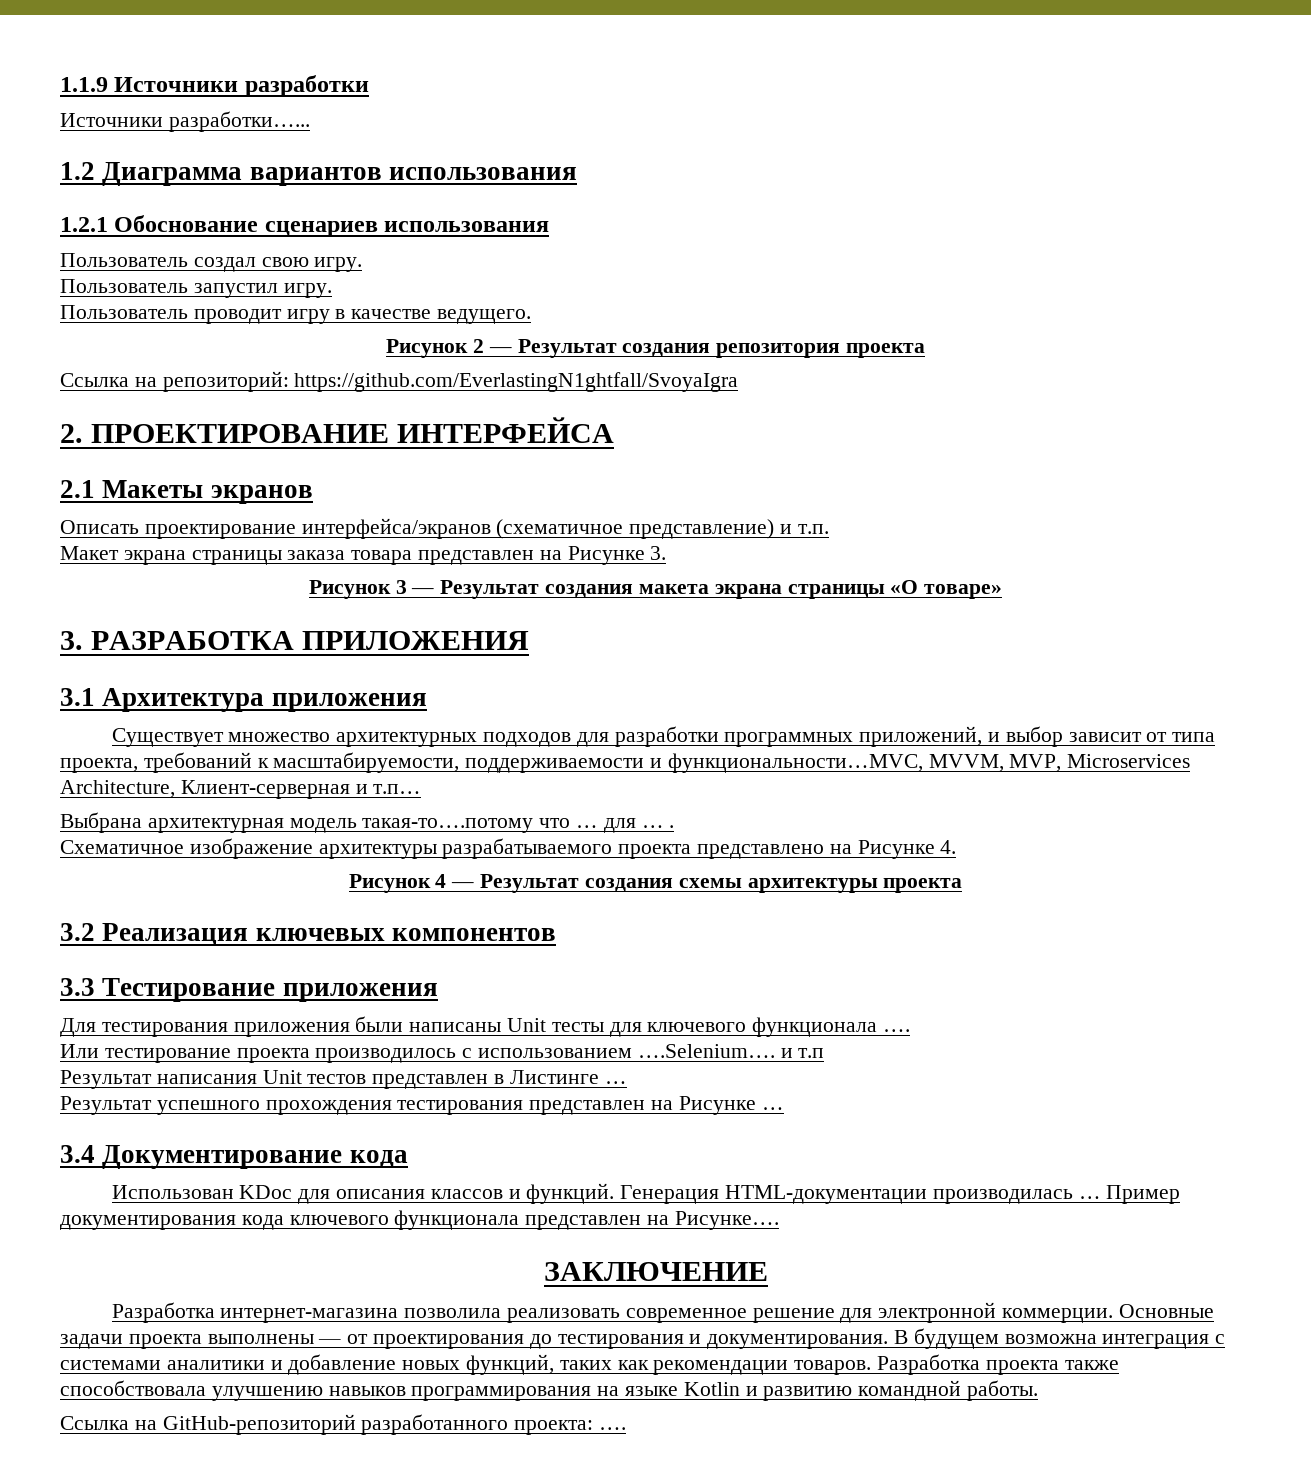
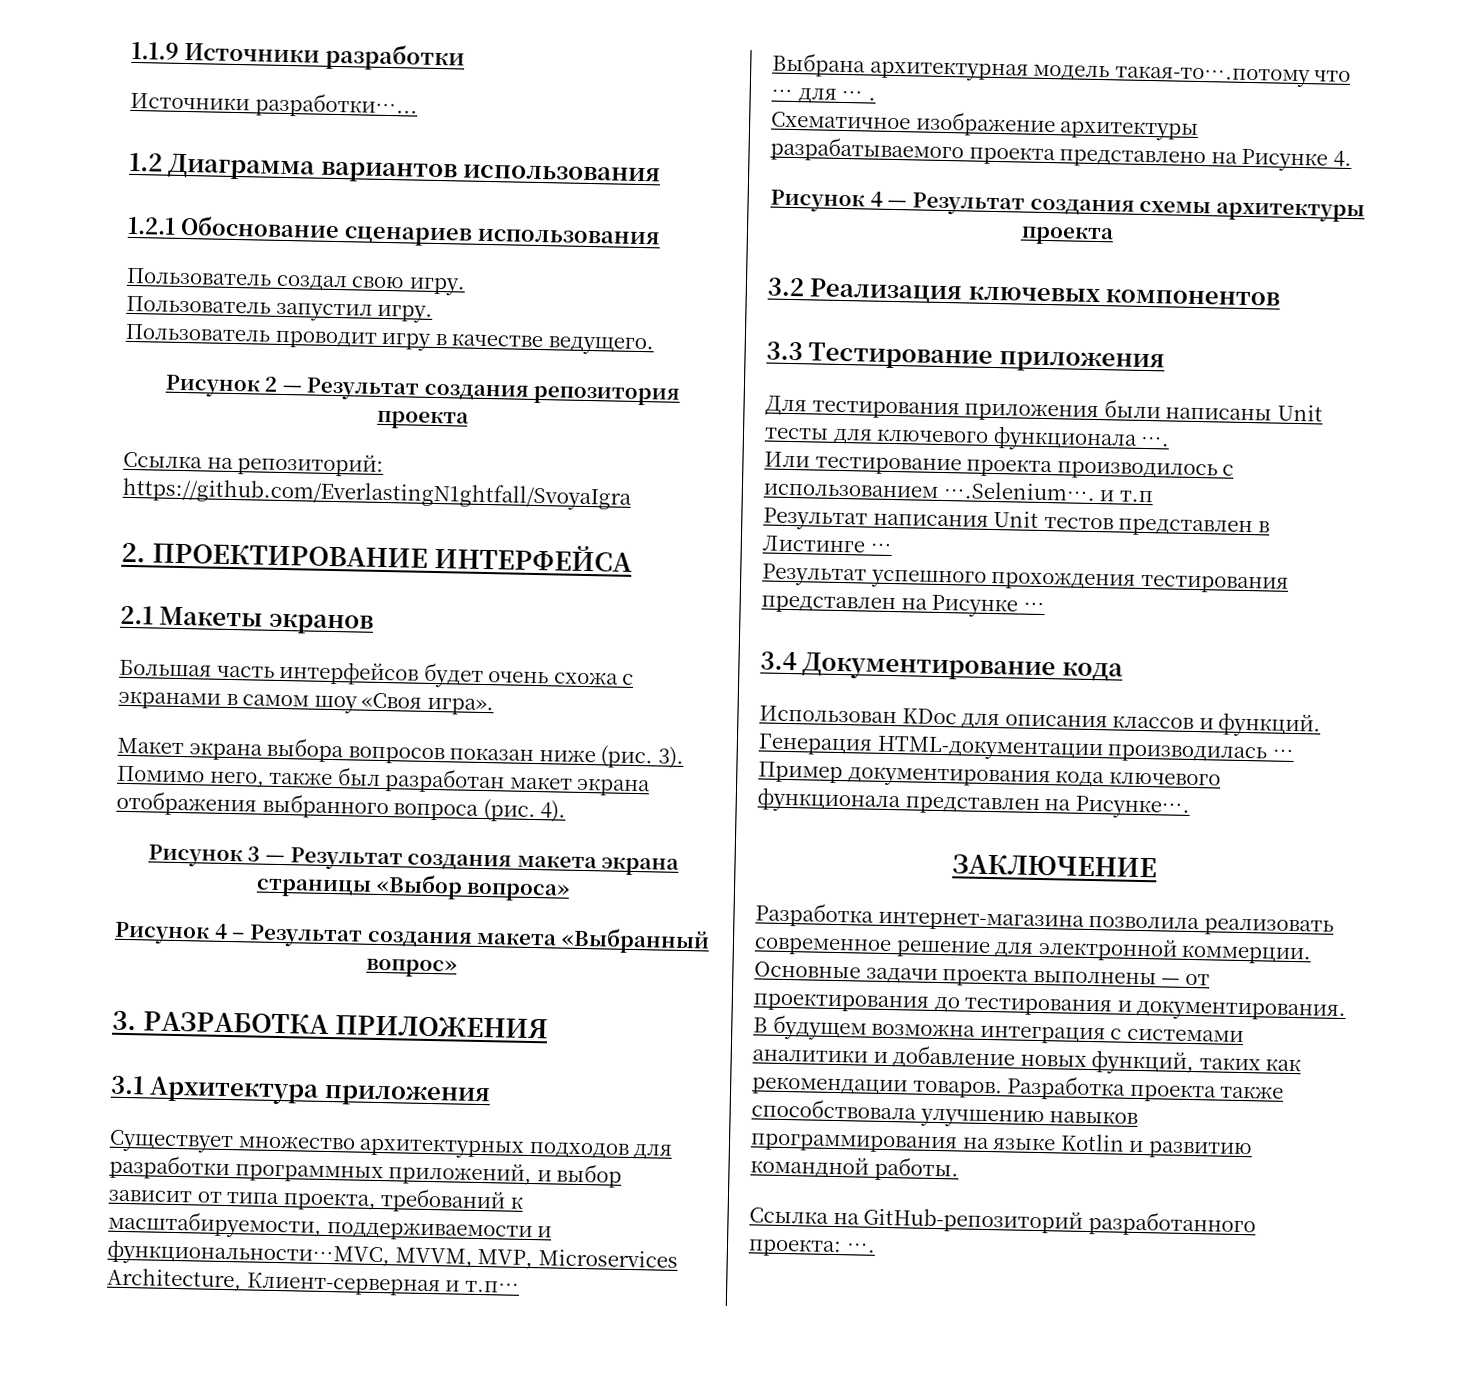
[60,518,829,539] [60,546,667,565] Описать проектирование интерфейса/экранов (схематичное представление) и т.п. // Макет экрана страницы заказа товара представлен на Рисунке 3. -> [119,659,635,688] [118,690,494,716] [117,737,684,769] [117,765,652,797] [116,790,567,823] Большая часть интерфейсов будет очень схожа с экранами в самом шоу «Своя игра». // Макет экрана выбора вопросов показан ниже (рис. 3). Помимо него, также был разработан макет экрана отображения выбранного вопроса (рис. 4).
[890,580,1003,599] «О товаре» -> [375,873,571,902] [114,921,710,955] [366,958,457,978] «Выбор вопроса» // Рисунок 4 – Результат создания макета «Выбранный вопрос»

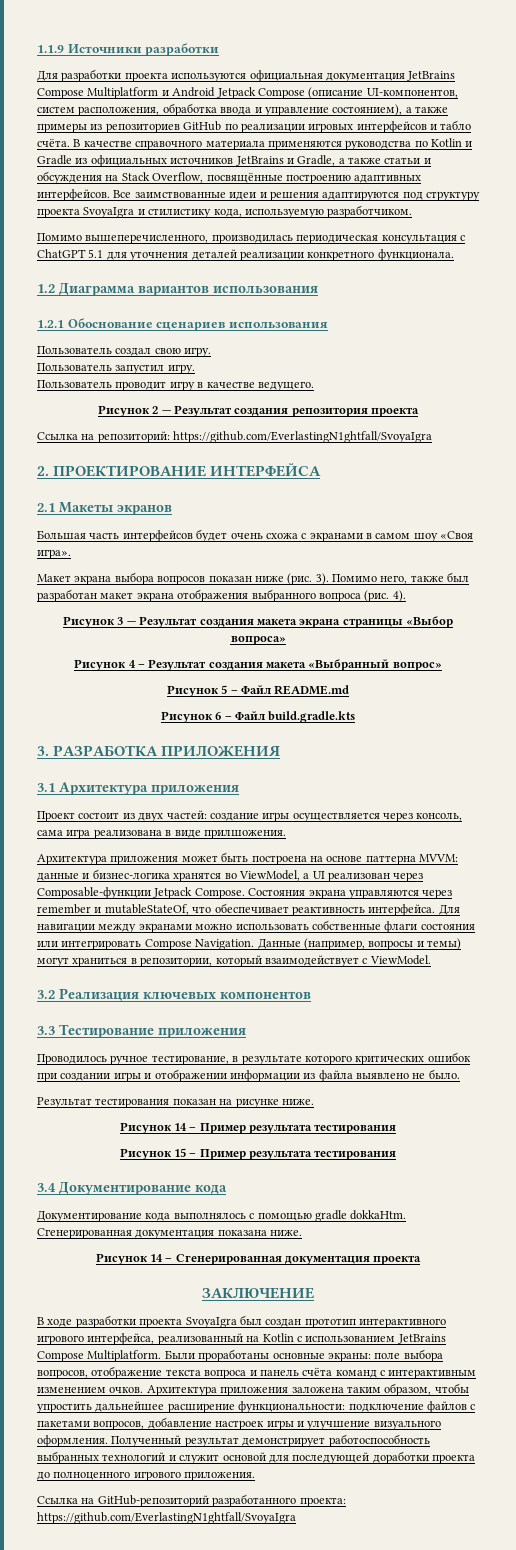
[130,92,418,119] Источники разработки…... -> [37,69,456,82] [37,87,458,99] [37,103,448,116] [37,120,472,133] [37,138,473,150] [37,155,431,167] [37,171,422,184] [37,189,480,201] [37,205,413,218] [37,233,465,244] [37,249,454,261] Для разработки проекта используются официальная документация JetBrains Compose Multiplatform и Android Jetpack Compose (описание UI-компонентов, систем расположения, обработка ввода и управление состоянием), а также примеры из репозиториев GitHub по реализации игровых интерфейсов и табло счёта. В качестве справочного материала применяются руководства по Kotlin и Gradle из официальных источников JetBrains и Gradle, а также статьи и обсуждения на Stack Overflow, посвящённые построению адаптивных интерфейсов. Все заимствованные идеи и решения адаптируются под структуру проекта SvoyaIgra и стилистику кода, используемую разработчиком. // Помимо вышеперечисленного, производилась периодическая консультация с ChatGPT 5.1 для уточнения деталей реализации конкретного функционала.
(457, 968) none -> [166,685,350,697] [160,711,356,723] // Рисунок 5 – Файл README.md // Рисунок 6 – Файл build.gradle.kts
[109,1129,673,1160] [109,1154,623,1188] [108,1188,523,1214] [108,1210,553,1243] [107,1239,678,1270] [107,1267,520,1297] [772,52,1352,88] [771,88,876,104] [771,111,1200,141] [770,136,1352,172] [770,189,1365,223] [1020,226,1114,246] Существует множество архитектурных подходов для разработки программных приложений, и выбор зависит от типа проекта, требований к масштабируемости, поддерживаемости и функциональности…MVC, MVVM, MVP, Microservices Architecture, Клиент-серверная и т.п… // Выбрана архитектурная модель такая-то….потому что … для … . // Схематичное изображение архитектуры разрабатываемого проекта представлено на Рисунке 4. // Рисунок 4 — Результат создания схемы архитектуры проекта -> [37,810,463,822] [37,829,286,839] [37,852,458,865] [37,869,424,882] [37,887,453,899] [37,903,460,916] [37,920,475,933] [37,938,461,950] [37,955,431,967] Проект состоит из двух частей: создание игры осуществляется через консоль, сама игра реализована в виде прилшожения. // Архитектура приложения может быть построена на основе паттерна MVVM: данные и бизнес-логика хранятся во ViewModel, а UI реализован через Composable-функции Jetpack Compose. Состояния экрана управляются через remember и mutableStateOf, что обеспечивает реактивность интерфейса. Для навигации между экранами можно использовать собственные флаги состояния или интегрировать Compose Navigation. Данные (например, вопросы и темы) могут храниться в репозитории, который взаимодействует с ViewModel.
[765,395,1323,423] [764,425,1171,452] [764,451,1235,481] [763,481,1153,503] [763,507,1270,538] [762,535,892,554] [762,563,1289,594] [761,594,1045,618] [760,651,1123,683] [759,705,1322,738] [758,733,1294,764] [758,761,1221,789] [757,787,1190,819] [952,854,1157,878] [755,902,1334,937] [754,936,1312,965] [754,961,1210,987] [753,992,1347,1023] [753,1014,1244,1045] [752,1045,1302,1076] [751,1075,1285,1103] [751,1098,1139,1129] [750,1133,1253,1160] [750,1155,959,1182] Для тестирования приложения были написаны Unit тесты для ключевого функционала …. // Или тестирование проекта производилось с использованием ….Selenium…. и т.п // Результат написания Unit тестов представлен в Листинге … // Результат успешного прохождения тестирования представлен на Рисунке … // 3.4 Документирование кода // Использован KDoc для описания классов и функций. Генерация HTML-документации производилась … Пример документирования кода ключевого функционала представлен на Рисунке…. // ЗАКЛЮЧЕНИЕ // Разработка интернет-магазина позволила реализовать современное решение для электронной коммерции. Основные задачи проекта выполнены — от проектирования до тестирования и документирования. В будущем возможна интеграция с системами аналитики и добавление новых функций, таких как рекомендации товаров. Разработка проекта также способствовала улучшению навыков программирования на языке Kotlin и развитию командной работы. -> [37,1052,471,1065] [37,1069,460,1082] [37,1097,314,1108] [119,1122,397,1134] [119,1148,397,1160] [37,1182,227,1195] [37,1210,407,1222] [37,1228,303,1239] [95,1253,422,1265] [202,1287,314,1299] [37,1315,446,1328] [37,1333,446,1345] [37,1349,443,1362] [37,1366,477,1379] [37,1383,469,1396] [37,1401,476,1413] [37,1417,441,1430] [37,1434,430,1447] [37,1451,475,1464] [37,1471,256,1481] Проводилось ручное тестирование, в результате которого критических ошибок при создании игры и отображении информации из файла выявлено не было. // Результат тестирования показан на рисунке ниже. // Рисунок 14 – Пример результата тестирования // Рисунок 15 – Пример результата тестирования // 3.4 Документирование кода // Документирование кода выполнялось с помощью gradle dokkaHtm. Сгенерированная документация показана ниже. // Рисунок 14 – Сгенерированная документация проекта // ЗАКЛЮЧЕНИЕ // В ходе разработки проекта SvoyaIgra был создан прототип интерактивного игрового интерфейса, реализованный на Kotlin с использованием JetBrains Compose Multiplatform. Были проработаны основные экраны: поле выбора вопросов, отображение текста вопроса и панель счёта команд с интерактивным изменением очков. Архитектура приложения заложена таким образом, чтобы упростить дальнейшее расширение функциональности: подключение файлов с пакетами вопросов, добавление настроек игры и улучшение визуального оформления. Полученный результат демонстрирует работоспособность выбранных технологий и служит основой для последующей доработки проекта до полноценного игрового приложения.
[845,1243,876,1253] …. -> [37,1512,296,1524] https://github.com/EverlastingN1ghtfall/SvoyaIgra

